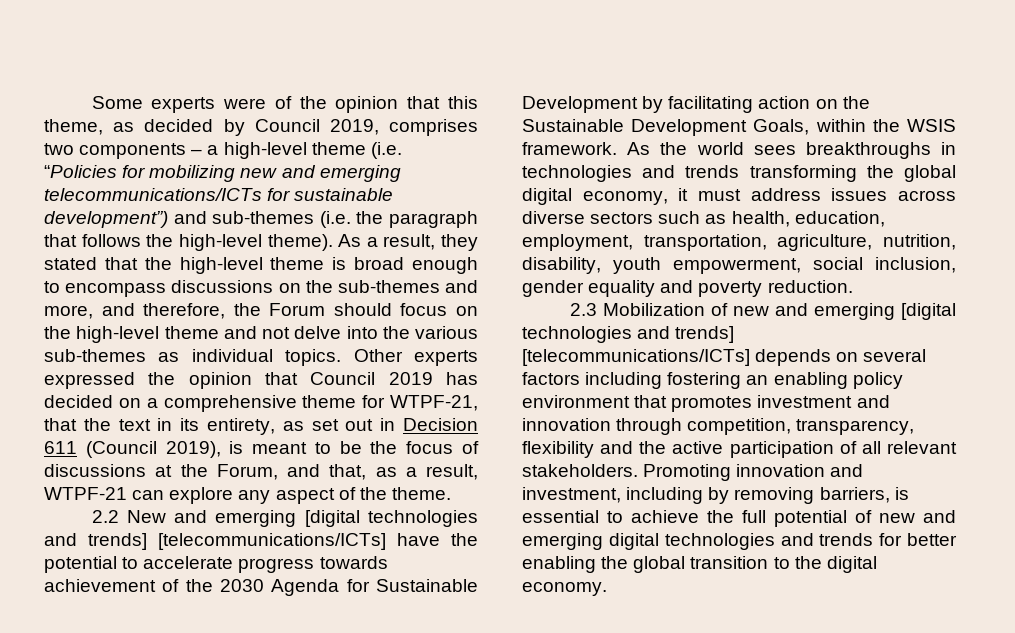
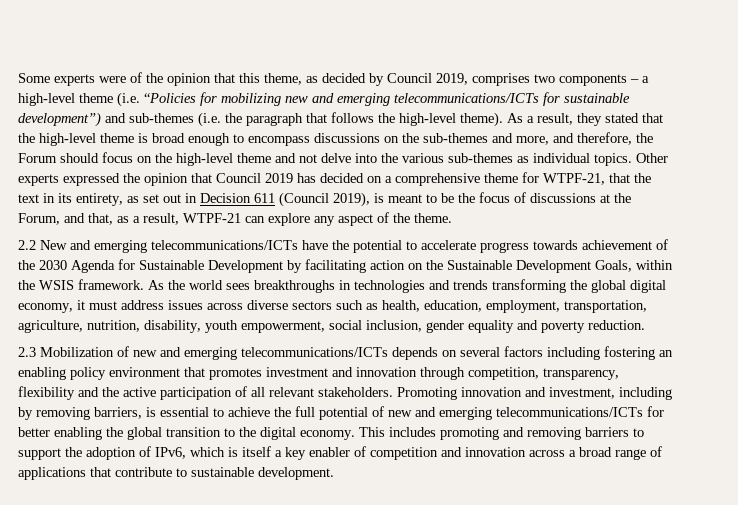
[304,510,478,527] [44,533,386,550] [digital technologies and trends] [telecommunications/ICTs] -> [151,240,298,250] telecommunications/ICTs
[901,303,956,320] [522,326,735,343] [522,349,750,366] [digital technologies and trends] [telecommunications/ICTs] -> [241,347,388,357] telecommunications/ICTs
[608,533,874,550] digital technologies and trends -> [496,407,643,417] telecommunications/ICTs
(607, 589) none -> [359,427,644,440] [18,446,662,460] [18,467,334,480] This includes promoting and removing barriers to support the adoption of IPv6, which is itself a key enabler of competition and innovation across a broad range of applications that contribute to sustainable development.

